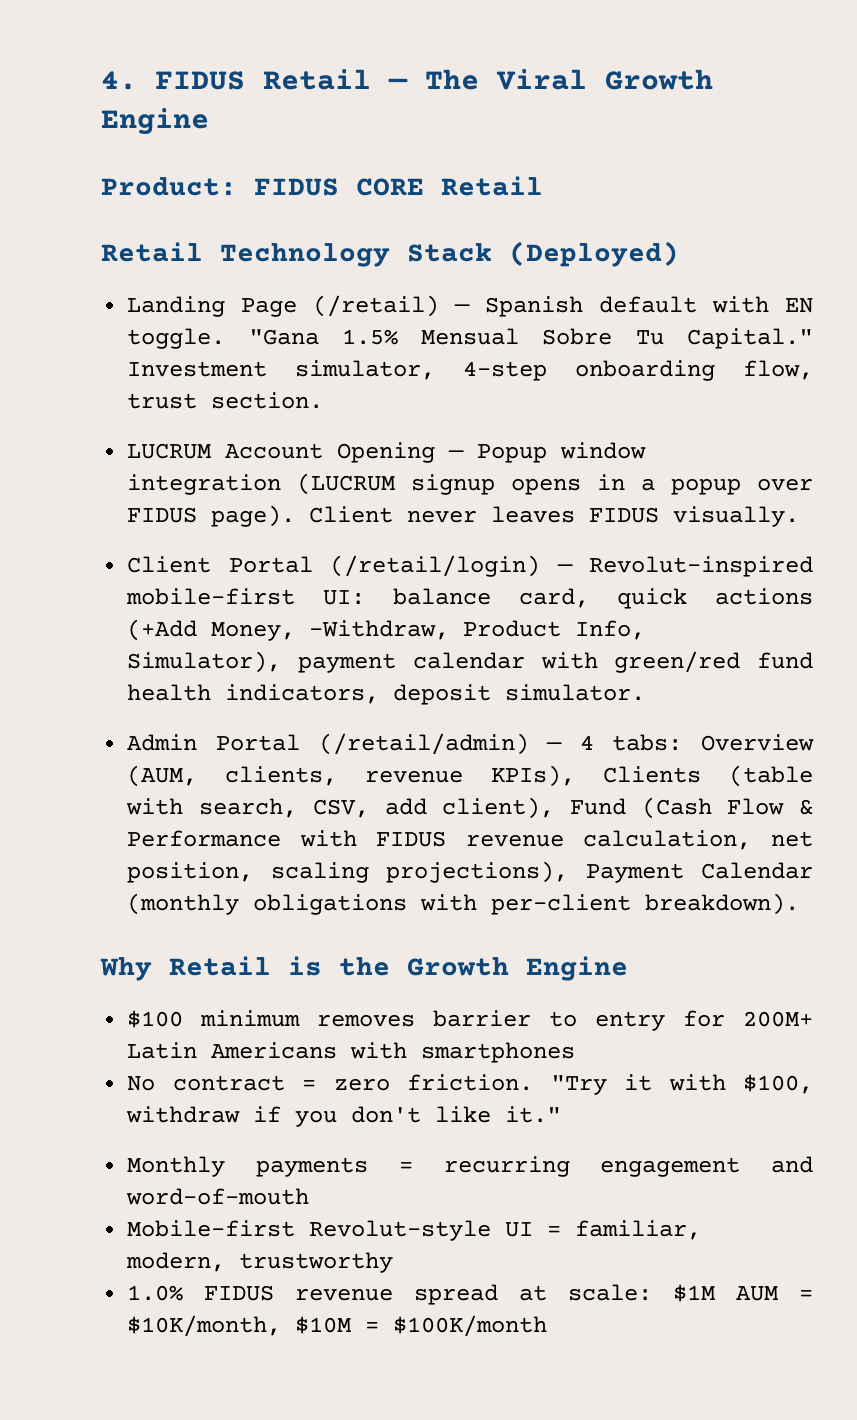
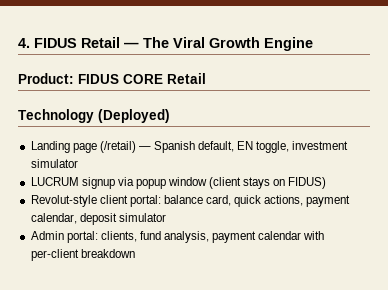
[101,242,492,267] Retail Technology Stack -> [18,109,94,123] Technology
[241,298,298,317] Page -> [72,143,97,153] page
[599,296,813,313] [127,328,813,349] [127,360,813,381] [127,392,324,409] [127,442,647,463] [127,473,814,495] [127,505,800,527] [127,555,813,577] [126,588,813,609] [127,619,646,641] [127,651,814,673] [127,684,646,705] [127,733,815,755] [127,765,813,787] [126,797,814,819] [127,830,813,850] [127,861,813,883] [127,893,800,915] [100,956,628,981] [127,1010,813,1031] [127,1042,576,1063] [127,1074,814,1095] [126,1106,562,1127] [127,1156,814,1177] [126,1188,310,1205] [127,1220,702,1241] [126,1252,394,1273] [127,1284,814,1305] [127,1315,548,1337] default with EN toggle. "Gana 1.5% Mensual Sobre Tu Capital." Investment simulator, 4-step onboarding flow, trust section. // LUCRUM Account Opening — Popup window integration (LUCRUM signup opens in a popup over FIDUS page). Client never leaves FIDUS visually. // Client Portal (/retail/login) — Revolut-inspired mobile-first UI: balance card, quick actions (+Add Money, -Withdraw, Product Info, Simulator), payment calendar with green/red fund health indicators, deposit simulator. // Admin Portal (/retail/admin) — 4 tabs: Overview (AUM, clients, revenue KPIs), Clients (table with search, CSV, add client), Fund (Cash Flow & Performance with FIDUS revenue calculation, net position, scaling projections), Payment Calendar (monthly obligations with per-client breakdown). // Why Retail is the Growth Engine // $100 minimum removes barrier to entry for 200M+ Latin Americans with smartphones // No contract = zero friction. "Try it with $100, withdraw if you don't like it." // Monthly payments = recurring engagement and word-of-mouth // Mobile-first Revolut-style UI = familiar, modern, trustworthy // 1.0% FIDUS revenue spread at scale: $1M AUM = $10K/month, $10M = $100K/month -> [198,141,349,153] [30,159,78,168] [30,177,327,189] [30,195,351,207] [30,213,166,225] [30,231,325,243] [30,249,135,261] default, EN toggle, investment simulator // LUCRUM signup via popup window (client stays on FIDUS) // Revolut-style client portal: balance card, quick actions, payment calendar, deposit simulator // Admin portal: clients, fund analysis, payment calendar with per-client breakdown

